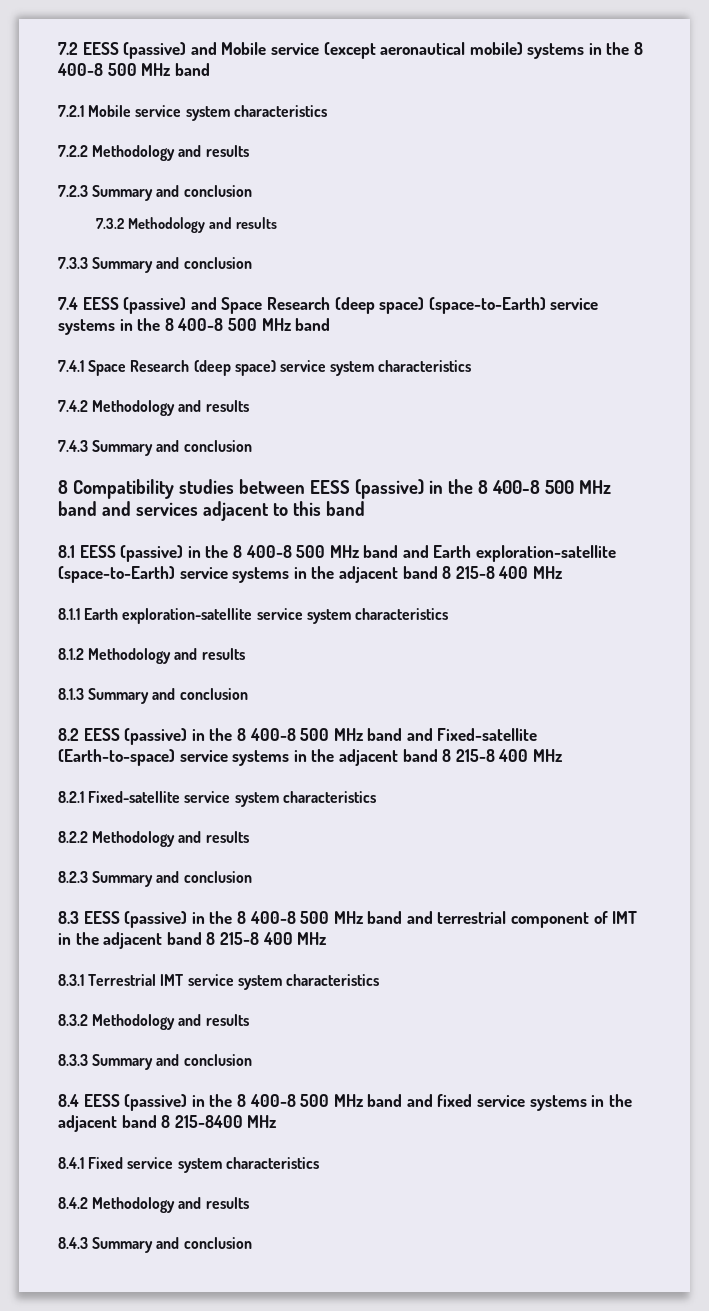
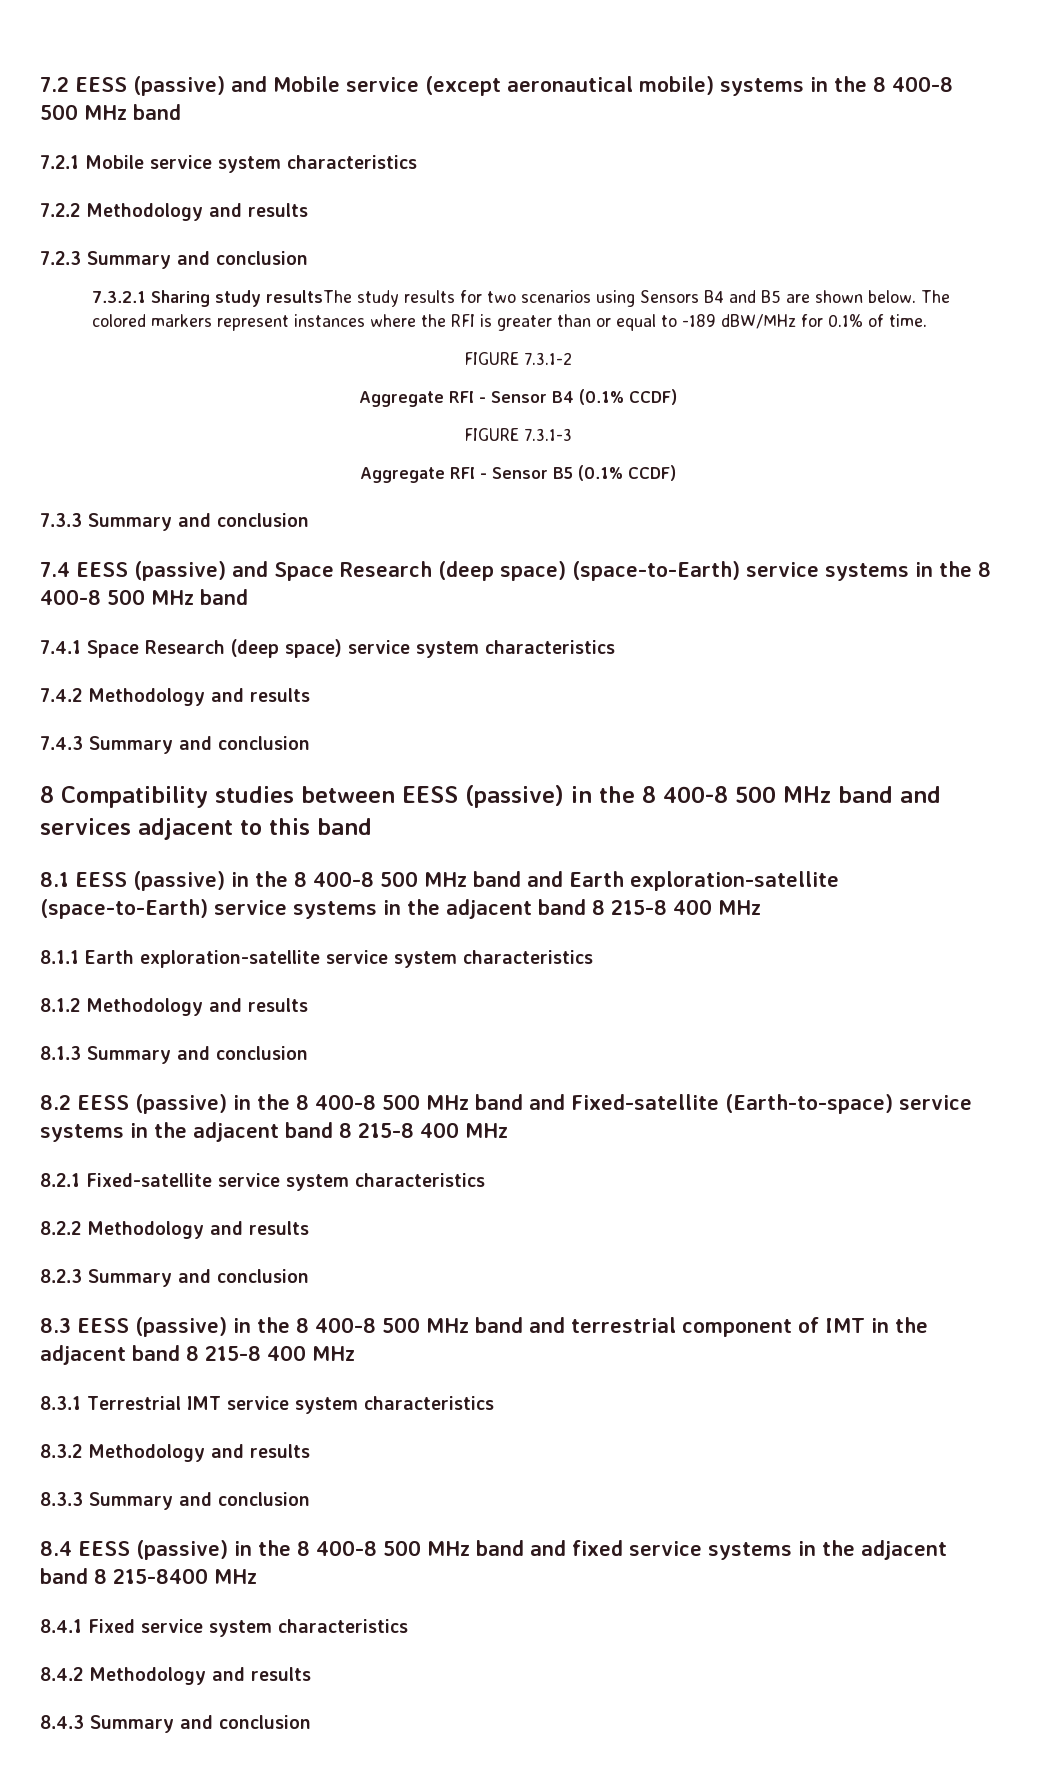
[96,217,277,233] 7.3.2 Methodology and results -> [92,290,951,307] [92,314,928,331] [463,352,572,365] [358,389,677,407] [463,428,572,441] [359,465,676,483] 7.3.2.1 Sharing study resultsThe study results for two scenarios using Sensors B4 and B5 are shown below. The colored markers represent instances where the RFI is greater than or equal to -189 dBW/MHz for 0.1% of time. // FIGURE 7.3.1-2 // Aggregate RFI - Sensor B4 (0.1% CCDF) // FIGURE 7.3.1-3 // Aggregate RFI - Sensor B5 (0.1% CCDF)

